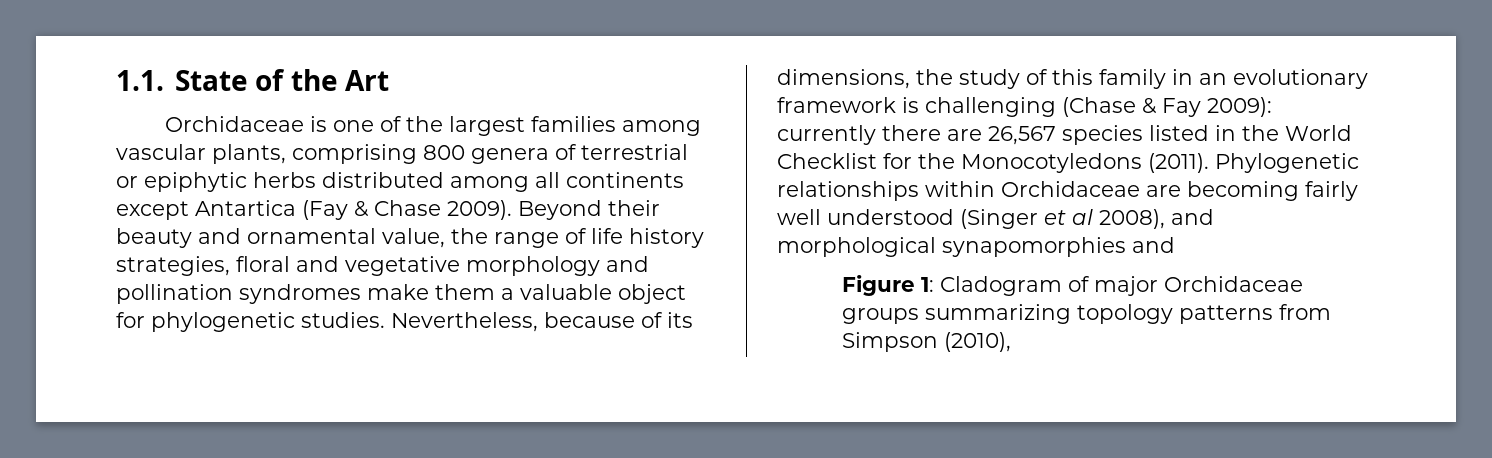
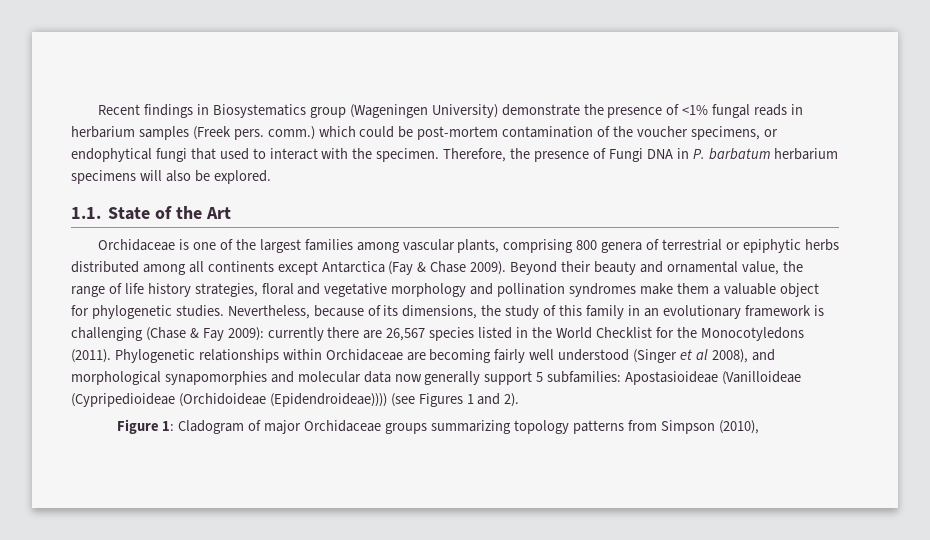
(116, 80) none -> [98,104,804,118] [71,126,778,140] [71,148,839,162] [71,170,271,184] Recent findings in Biosystematics group (Wageningen University) demonstrate the presence of <1% fungal reads in herbarium samples (Freek pers. comm.) which could be post-mortem contamination of the voucher specimens, or endophytical fungi that used to interact with the specimen. Therefore, the presence of Fungi DNA in P. barbatum herbarium specimens will also be explored. //
[195,200,296,216] Antartica -> [321,261,385,273] Antarctica
(1175, 245) none -> [297,371,802,385] [71,393,520,407] molecular data now generally support 5 subfamilies: Apostasioideae (Vanilloideae (Cypripedioideae (Orchidoideae (Epidendroideae)))) (see Figures 1 and 2).

